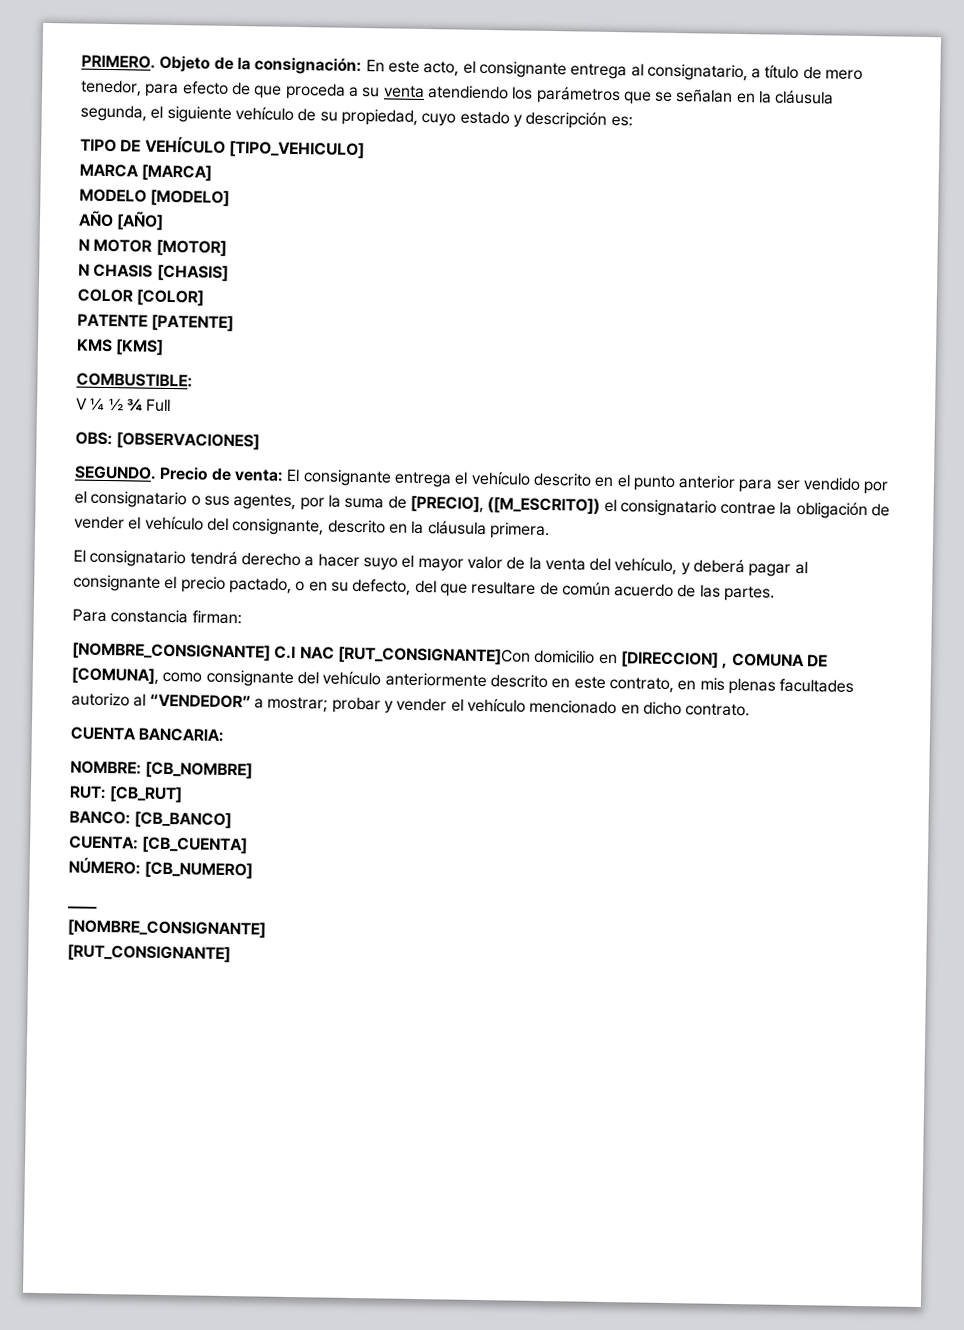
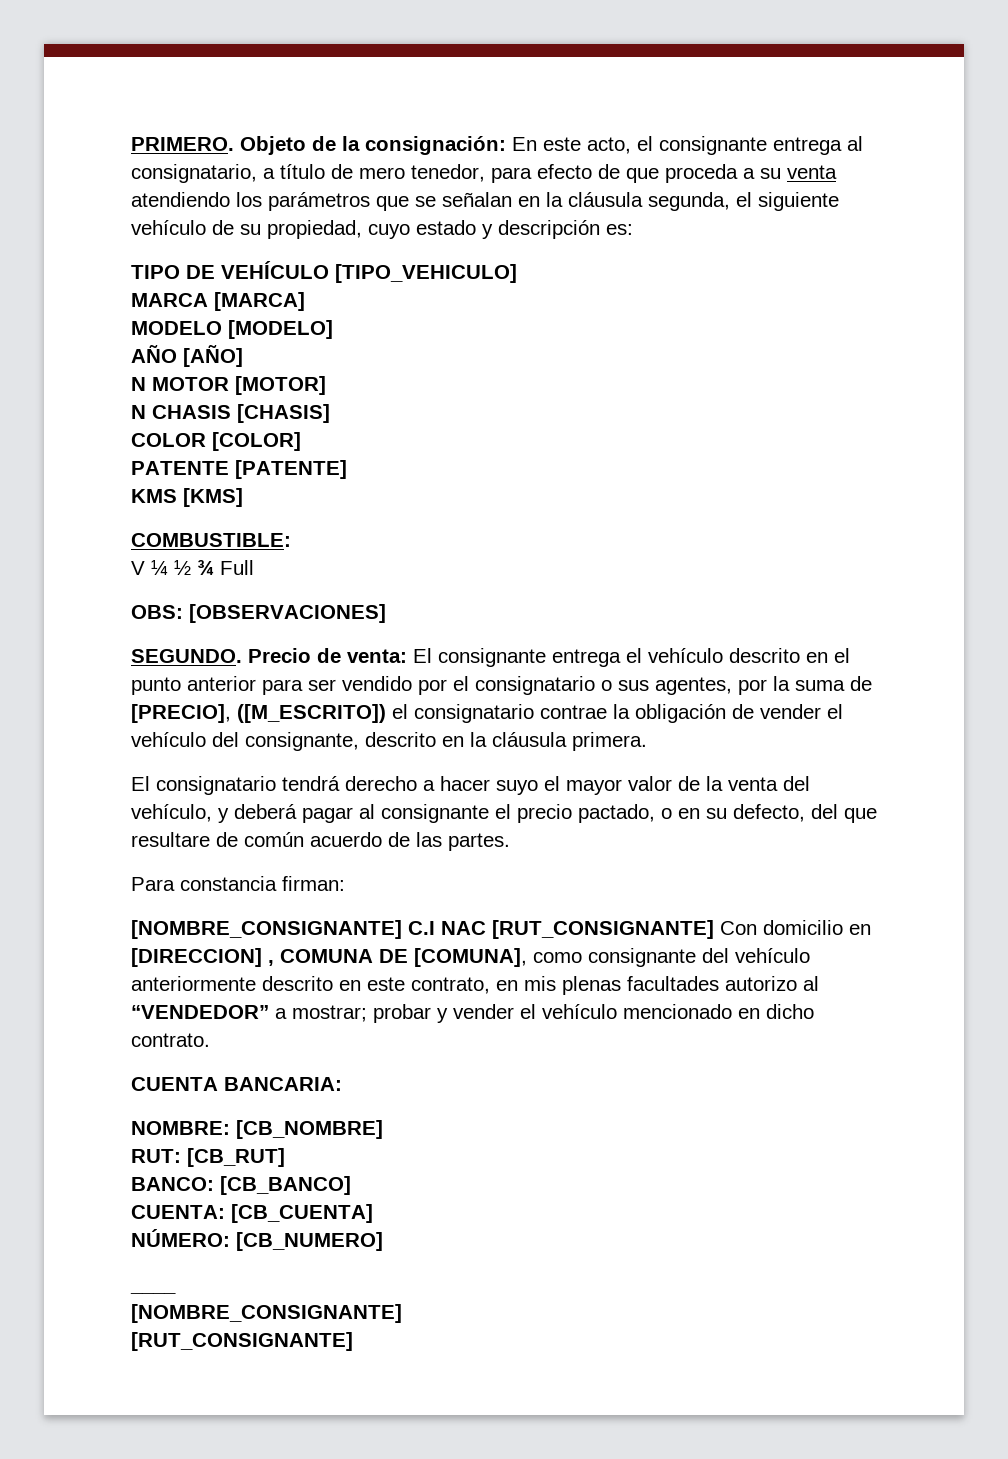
[337,646,531,666] [RUT_CONSIGNANTE]Con -> [492,920,757,939] [RUT_CONSIGNANTE] Con

